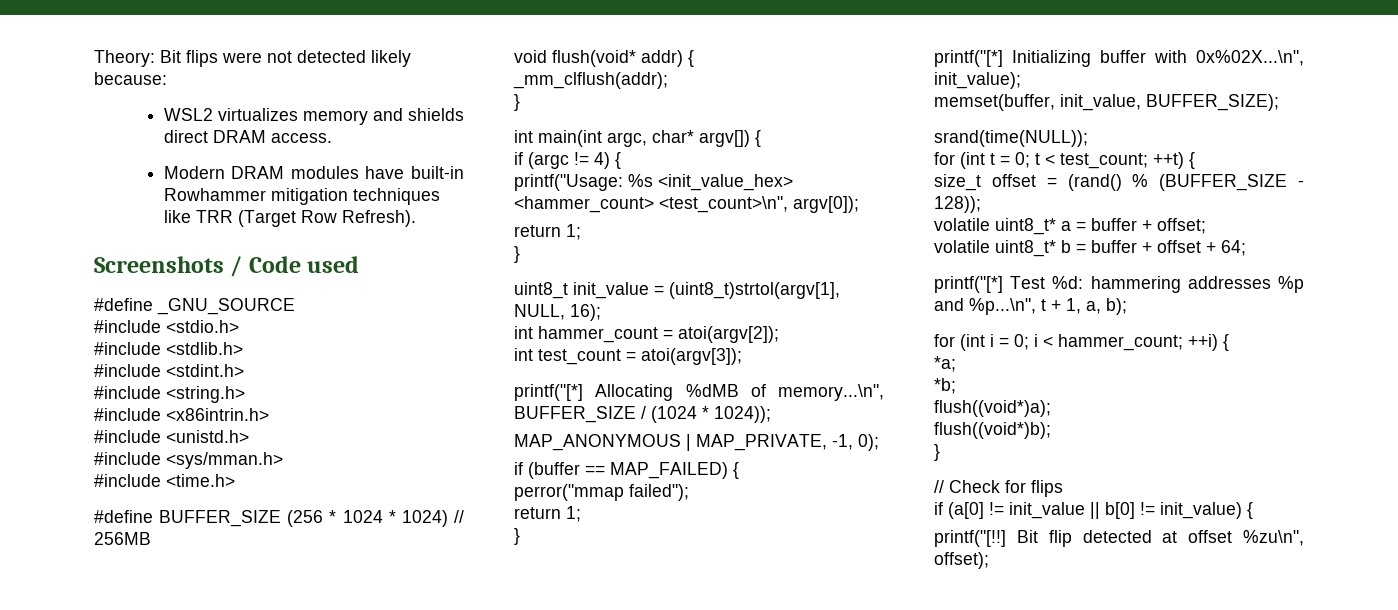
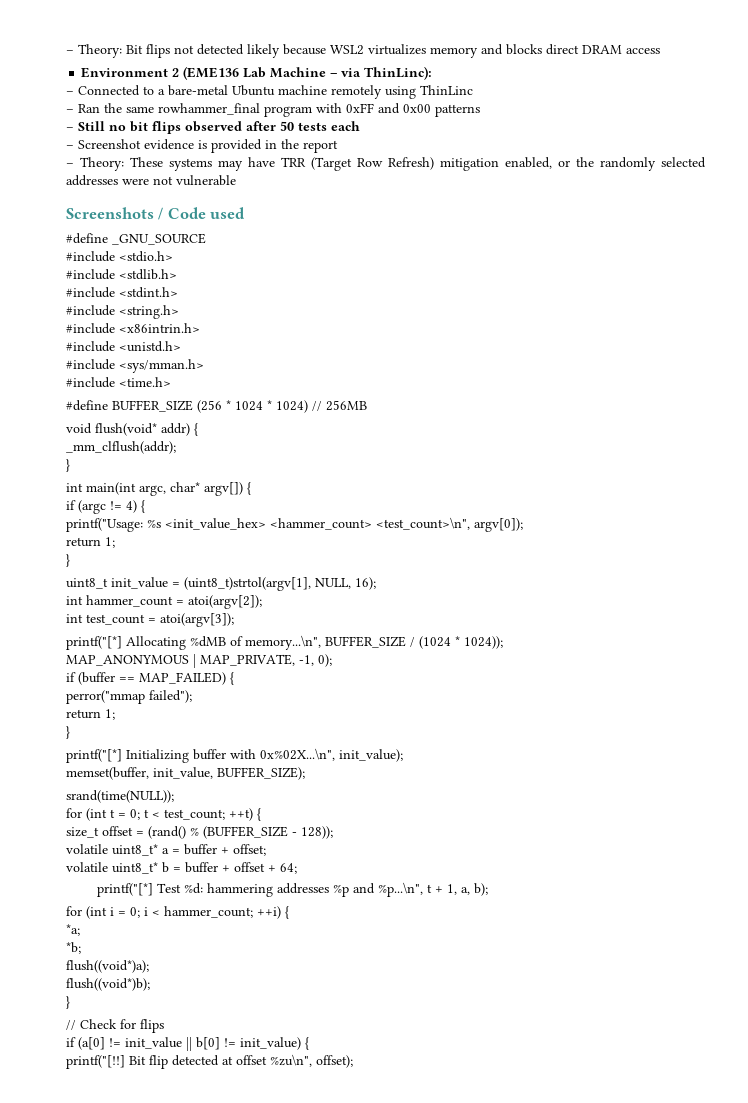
(94, 58) none -> [66,50,74,54] –
[222,52,262,63] were -> (170, 51) none
[94,72,167,85] because: // -> [283,44,326,55] because
[407,108,464,121] shields -> [506,44,542,55] blocks
[270,133,332,143] [163,166,464,179] [163,188,440,205] [163,210,416,227] access. // Modern DRAM modules have built-in Rowhammer mitigation techniques like TRR (Target Row Refresh). -> [626,48,660,54] [81,66,433,80] [66,85,473,99] [66,103,480,117] [66,121,360,134] [66,139,338,153] [66,157,706,171] [66,175,236,186] access // Environment 2 (EME136 Lab Machine – via ThinLinc): // – Connected to a bare-metal Ubuntu machine remotely using ThinLinc // – Ran the same rowhammer_final program with 0xFF and 0x00 patterns // – Still no bit flips observed after 50 tests each // – Screenshot evidence is provided in the report // – Theory: These systems may have TRR (Target Row Refresh) mitigation enabled, or the randomly selected addresses were not vulnerable

